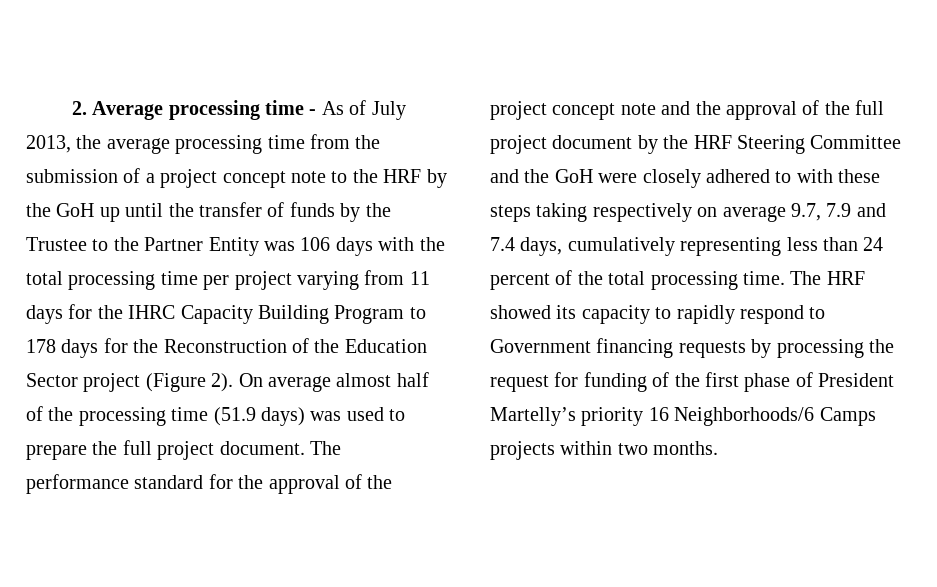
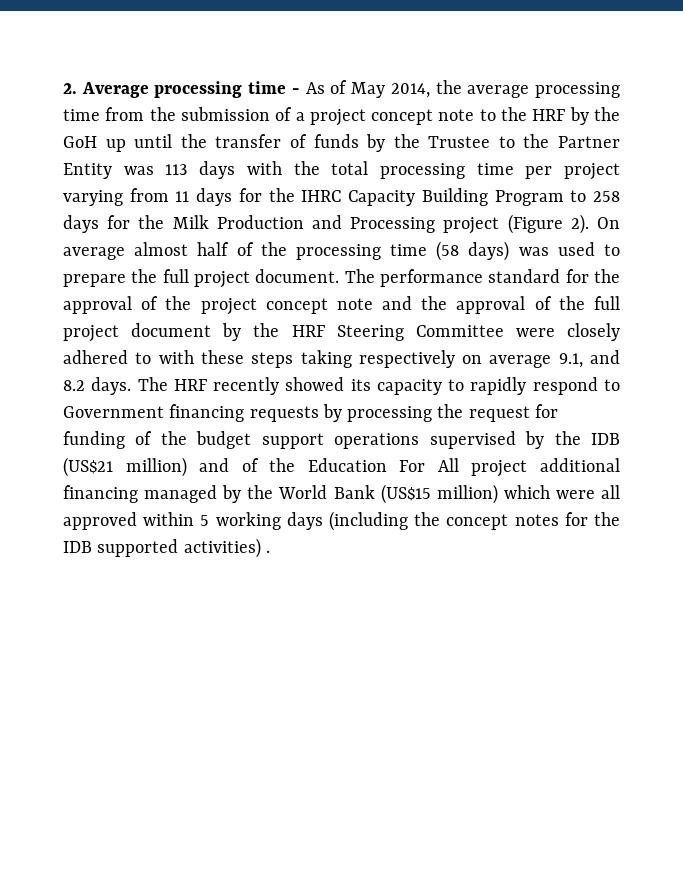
[371,101,406,120] [26,135,71,153] July 2013, -> [351,82,430,98] May 2014,
[300,237,331,251] 106 -> [165,164,188,175] 113
[26,338,427,358] [26,373,78,387] 178 days for the Reconstruction of the Education Sector -> [593,191,621,202] [63,215,436,233] 258 days for the Milk Production and Processing
[213,407,256,426] (51.9 -> [436,241,460,261] (58
[490,169,593,183] and the GoH -> (504, 331) none
[791,203,886,221] [490,237,884,256] [490,270,785,290] 9.7, 7.9 and 7.4 days, cumulatively representing less than 24 percent of the total processing time. -> [558,350,620,368] [63,377,132,395] 9.1, and 8.2 days.
(865, 278) none -> [213,377,280,395] recently
[705,372,895,392] [490,407,876,426] [490,441,719,460] first phase of President Martelly’s priority 16 Neighborhoods/6 Camps projects within two months. -> [196,431,621,449] [63,457,620,477] [63,484,621,504] [63,511,620,531] [63,538,270,558] budget support operations supervised by the IDB (US$21 million) and of the Education For All project additional financing managed by the World Bank (US$15 million) which were all approved within 5 working days (including the concept notes for the IDB supported activities) .

